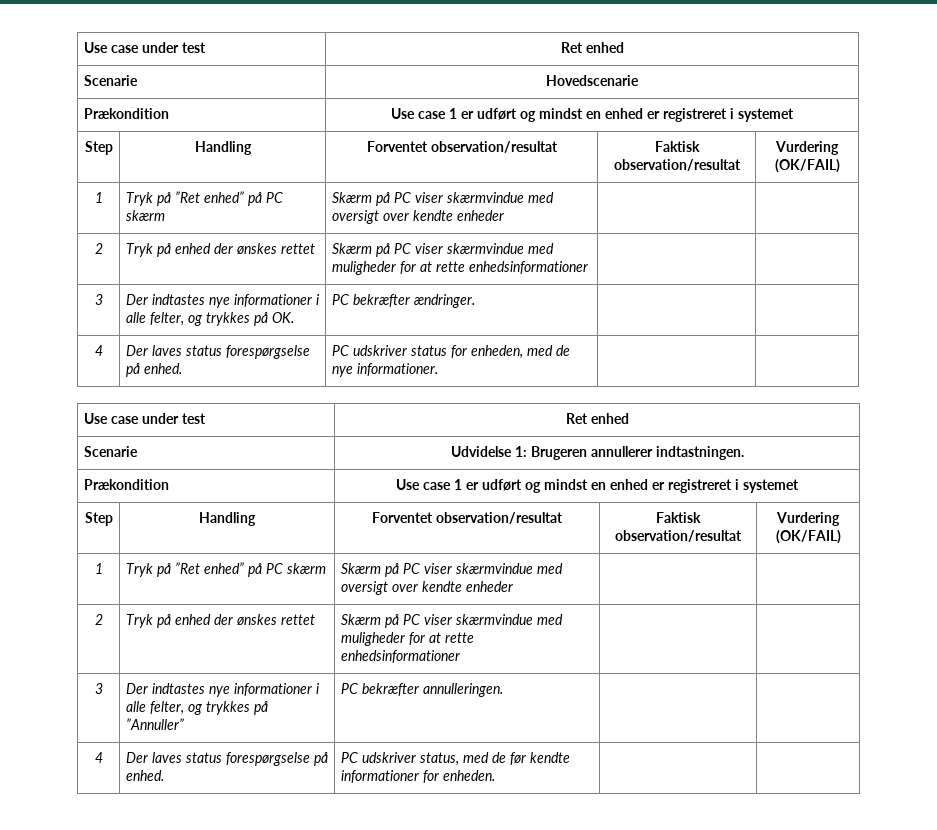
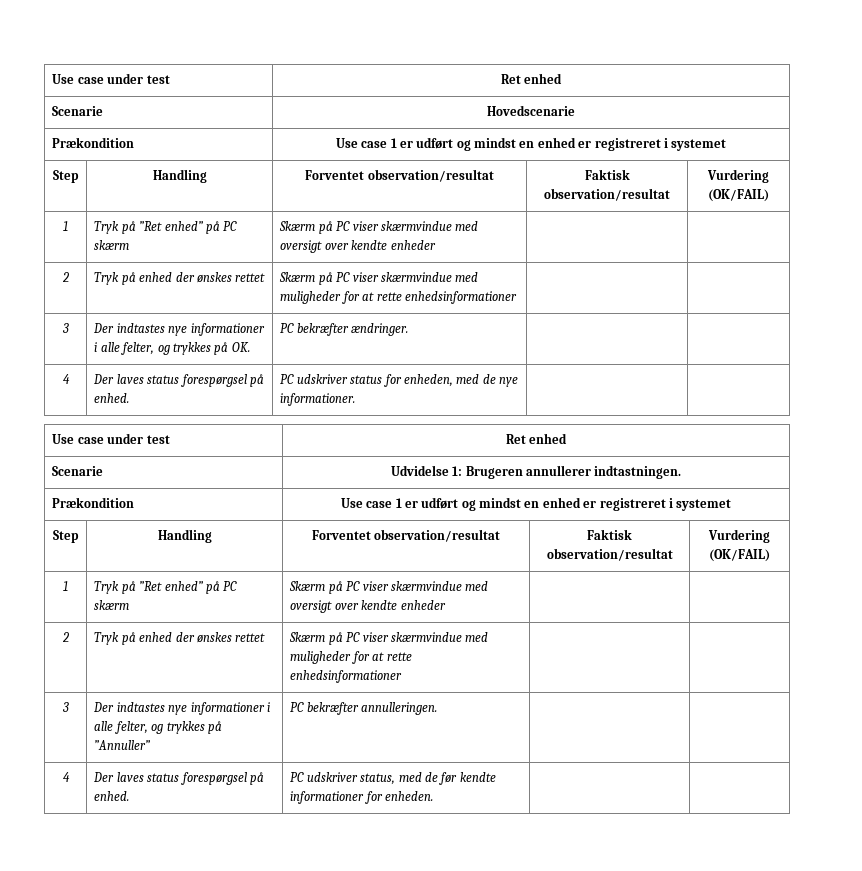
[225,345,310,359] forespørgselse -> [180,374,247,387] forespørgsel
[225,752,310,766] forespørgselse -> [180,772,247,785] forespørgsel

